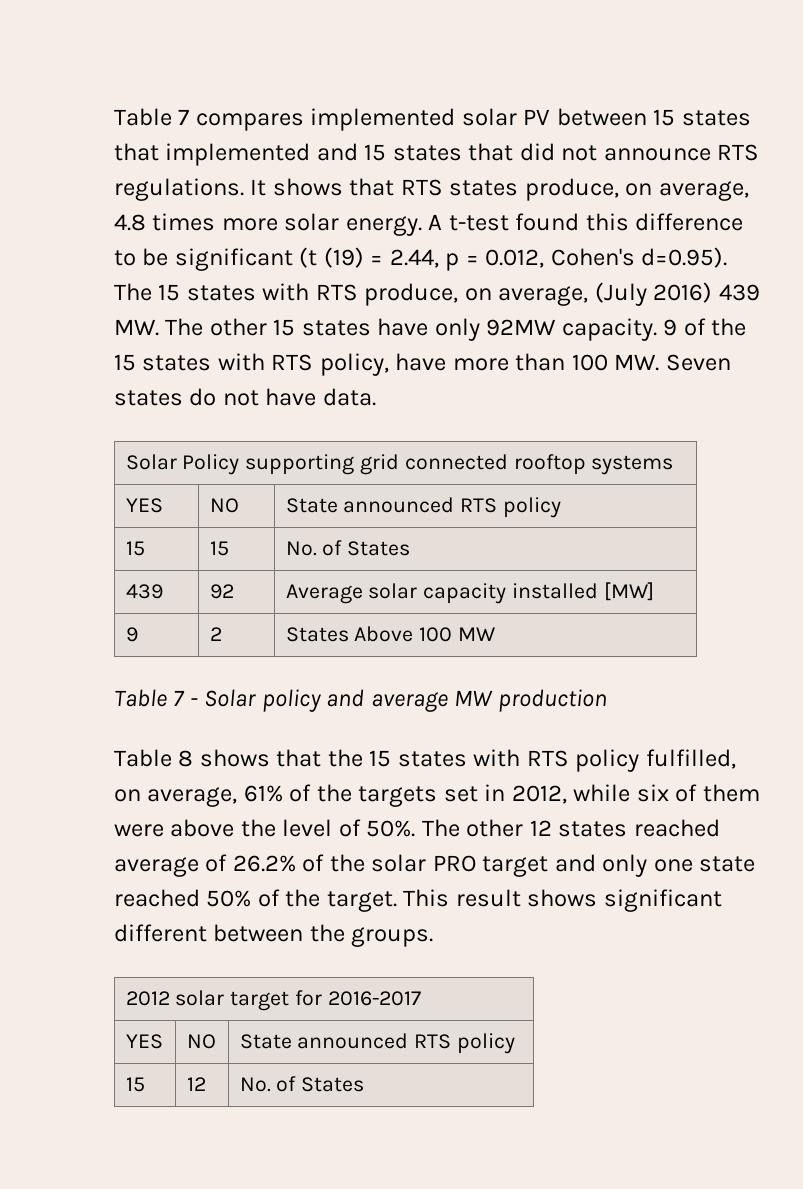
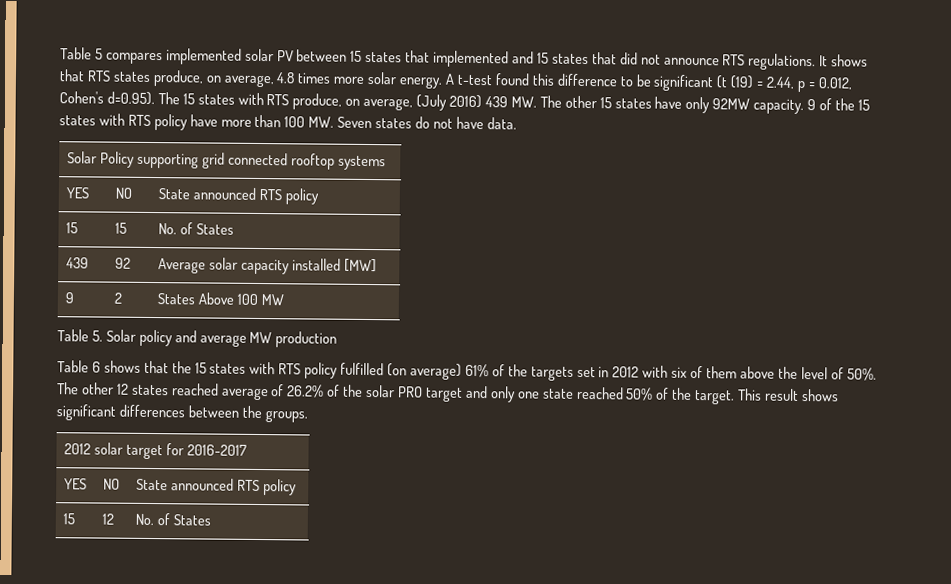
[114,108,190,126] Table 7 -> [60,47,103,60] Table 5
[319,353,389,376] policy, -> [153,114,188,131] policy
[173,690,198,706] 7 - -> [91,330,103,342] 5.
[178,750,194,767] 8 -> [91,361,101,373] 6
[645,749,736,769] [114,787,238,807] fulfilled, on average, -> [340,362,462,380] fulfilled (on average)
[511,784,631,804] 2012, while -> [612,365,669,378] 2012 with
[114,824,164,837] were -> (738, 372) none
[114,924,207,942] different -> [118,404,185,418] differences

